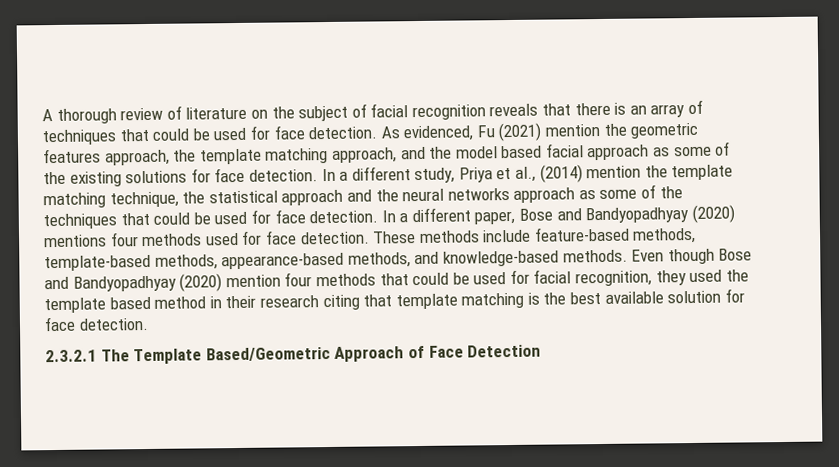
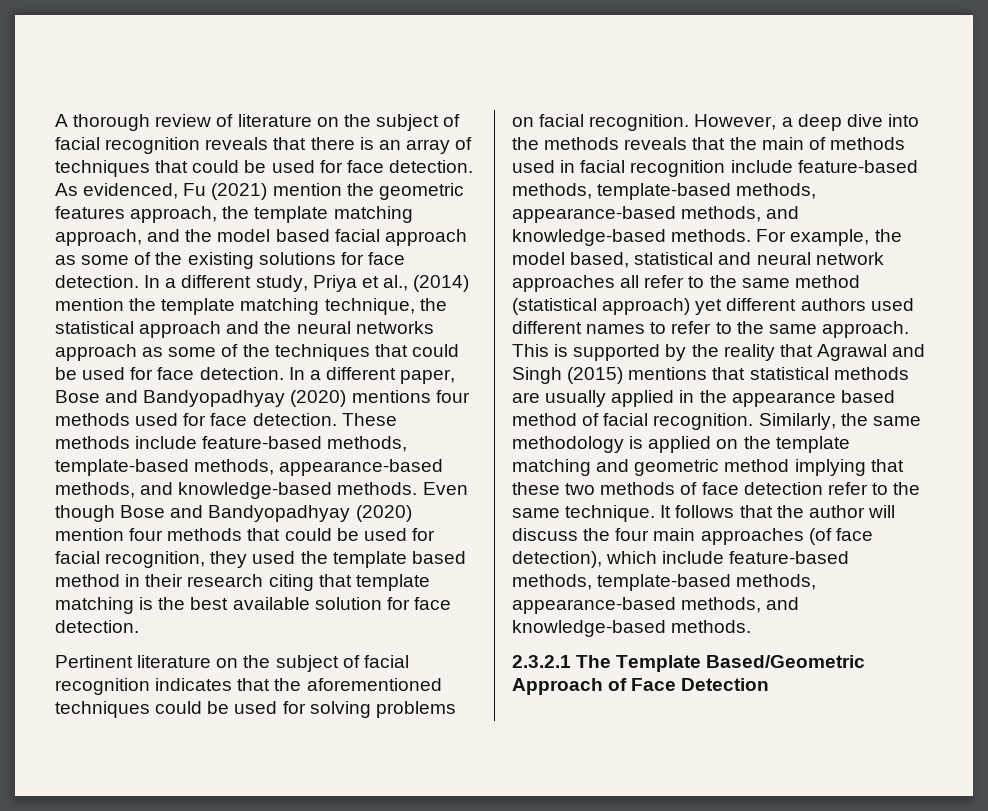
(149, 324) none -> [55,655,409,672] [55,678,442,695] [55,701,456,718] [512,114,919,131] [512,137,905,150] [512,160,918,177] [512,183,817,200] [512,206,800,223] [512,229,902,246] [512,252,884,268] [512,275,860,292] [512,298,914,315] [512,321,909,338] [512,344,926,361] [512,367,909,384] [512,390,895,407] [512,413,921,430] [512,436,850,453] [512,459,904,476] [512,482,921,495] [512,505,895,522] [512,528,873,545] [512,551,850,568] [512,574,817,591] [512,597,800,614] [512,620,752,637] // Pertinent literature on the subject of facial recognition indicates that the aforementioned techniques could be used for solving problems on facial recognition. However, a deep dive into the methods reveals that the main of methods used in facial recognition include feature-based methods, template-based methods, appearance-based methods, and knowledge-based methods. For example, the model based, statistical and neural network approaches all refer to the same method (statistical approach) yet different authors used different names to refer to the same approach. This is supported by the reality that Agrawal and Singh (2015) mentions that statistical methods are usually applied in the appearance based method of facial recognition. Similarly, the same methodology is applied on the template matching and geometric method implying that these two methods of face detection refer to the same technique. It follows that the author will discuss the four main approaches (of face detection), which include feature-based methods, template-based methods, appearance-based methods, and knowledge-based methods.

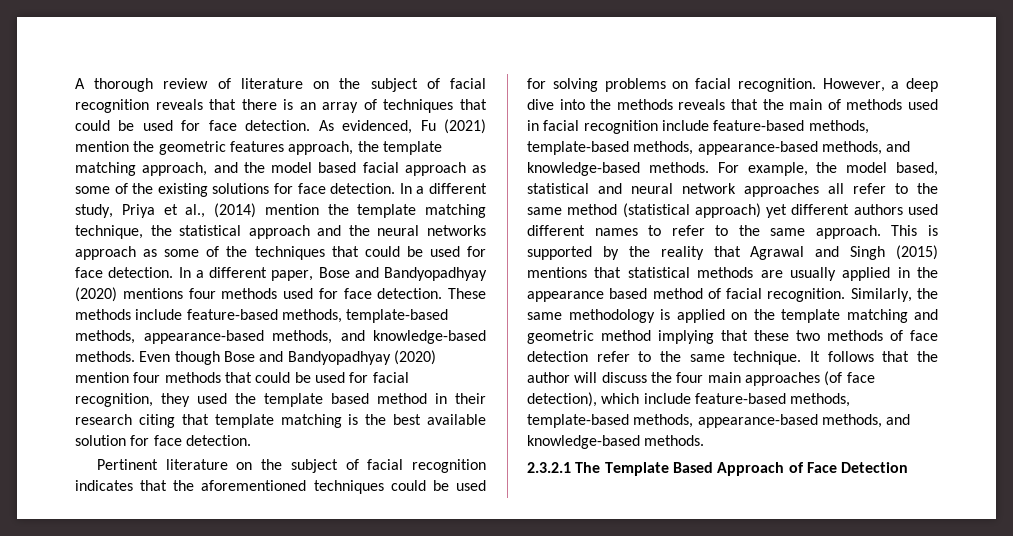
[706,655,866,668] Based/Geometric -> [672,462,713,473] Based

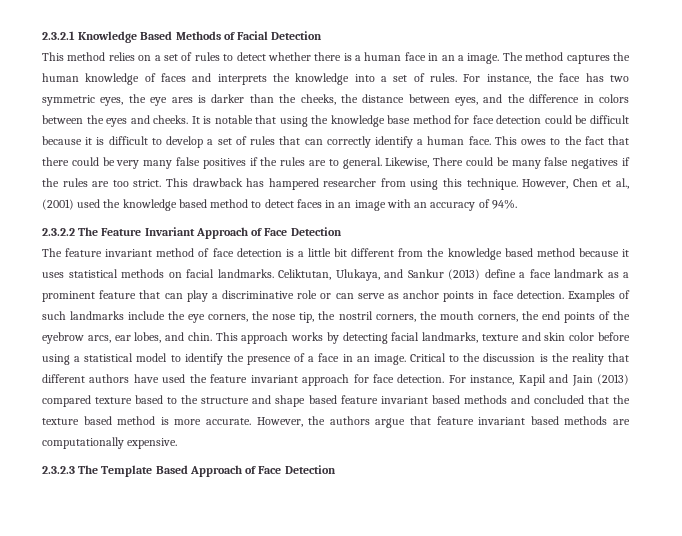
[75,78,487,92] [75,99,487,113] [75,119,487,134] [75,141,442,155] [75,162,486,176] [75,183,488,197] [75,203,486,218] [75,225,486,239] [75,246,487,260] [75,267,487,281] [75,287,486,302] [75,309,449,323] [75,330,486,344] [75,350,436,365] [75,372,409,383] [75,393,486,407] [75,414,486,428] [75,435,251,446] [97,459,486,473] [75,480,487,494] [527,78,938,92] [527,99,939,110] [527,120,869,134] [527,141,911,155] [527,162,938,176] [527,183,938,197] [527,203,938,218] [527,225,938,239] [527,245,938,260] [527,267,938,281] [527,288,938,302] [527,309,938,323] [527,330,938,344] [527,351,938,365] [527,371,875,386] [527,392,851,407] [527,414,911,428] [527,435,705,449] [527,462,571,473] A thorough review of literature on the subject of facial recognition reveals that there is an array of techniques that could be used for face detection. As evidenced, Fu (2021) mention the geometric features approach, the template matching approach, and the model based facial approach as some of the existing solutions for face detection. In a different study, Priya et al., (2014) mention the template matching technique, the statistical approach and the neural networks approach as some of the techniques that could be used for face detection. In a different paper, Bose and Bandyopadhyay (2020) mentions four methods used for face detection. These methods include feature-based methods, template-based methods, appearance-based methods, and knowledge-based methods. Even though Bose and Bandyopadhyay (2020) mention four methods that could be used for facial recognition, they used the template based method in their research citing that template matching is the best available solution for face detection. // Pertinent literature on the subject of facial recognition indicates that the aforementioned techniques could be used for solving problems on facial recognition. However, a deep dive into the methods reveals that the main of methods used in facial recognition include feature-based methods, template-based methods, appearance-based methods, and knowledge-based methods. For example, the model based, statistical and neural network approaches all refer to the same method (statistical approach) yet different authors used different names to refer to the same approach. This is supported by the reality that Agrawal and Singh (2015) mentions that statistical methods are usually applied in the appearance based method of facial recognition. Similarly, the same methodology is applied on the template matching and geometric method implying that these two methods of face detection refer to the same technique. It follows that the author will discuss the four main approaches (of face detection), which include feature-based methods, template-based methods, appearance-based methods, and knowledge-based methods. // 2.3.2.1 -> [42,31,323,43] [42,52,630,64] [42,73,629,85] [42,94,630,106] [42,115,629,127] [42,136,630,148] [42,157,630,169] [42,178,629,190] [42,199,517,211] [42,227,342,239] [42,248,629,260] [42,269,629,281] [42,290,630,302] [42,311,630,323] [42,332,630,344] [42,353,630,365] [42,374,629,386] [42,395,630,407] [42,416,631,428] [42,437,178,449] [42,466,75,474] 2.3.2.1 Knowledge Based Methods of Facial Detection // This method relies on a set of rules to detect whether there is a human face in an a image. The method captures the human knowledge of faces and interprets the knowledge into a set of rules. For instance, the face has two symmetric eyes, the eye ares is darker than the cheeks, the distance between eyes, and the difference in colors between the eyes and cheeks. It is notable that using the knowledge base method for face detection could be difficult because it is difficult to develop a set of rules that can correctly identify a human face. This owes to the fact that there could be very many false positives if the rules are to general. Likewise, There could be many false negatives if the rules are too strict. This drawback has hampered researcher from using this technique. However, Chen et al., (2001) used the knowledge based method to detect faces in an image with an accuracy of 94%. // 2.3.2.2 The Feature Invariant Approach of Face Detection // The feature invariant method of face detection is a little bit different from the knowledge based method because it uses statistical methods on facial landmarks. Celiktutan, Ulukaya, and Sankur (2013) define a face landmark as a prominent feature that can play a discriminative role or can serve as anchor points in face detection. Examples of such landmarks include the eye corners, the nose tip, the nostril corners, the mouth corners, the end points of the eyebrow arcs, ear lobes, and chin. This approach works by detecting facial landmarks, texture and skin color before using a statistical model to identify the presence of a face in an image. Critical to the discussion is the reality that different authors have used the feature invariant approach for face detection. For instance, Kapil and Jain (2013) compared texture based to the structure and shape based feature invariant based methods and concluded that the texture based method is more accurate. However, the authors argue that feature invariant based methods are computationally expensive. // 2.3.2.3

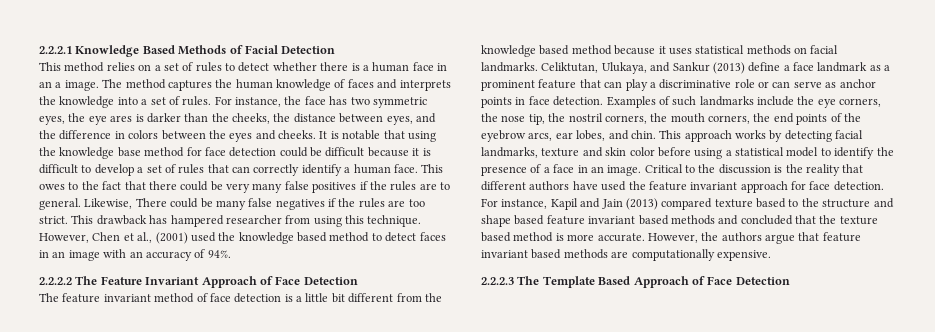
[42,31,75,40] 2.3.2.1 -> [39,46,72,54] 2.2.2.1
[42,228,75,236] 2.3.2.2 -> [39,277,72,285] 2.2.2.2
[42,466,75,474] 2.3.2.3 -> [481,277,514,285] 2.2.2.3

